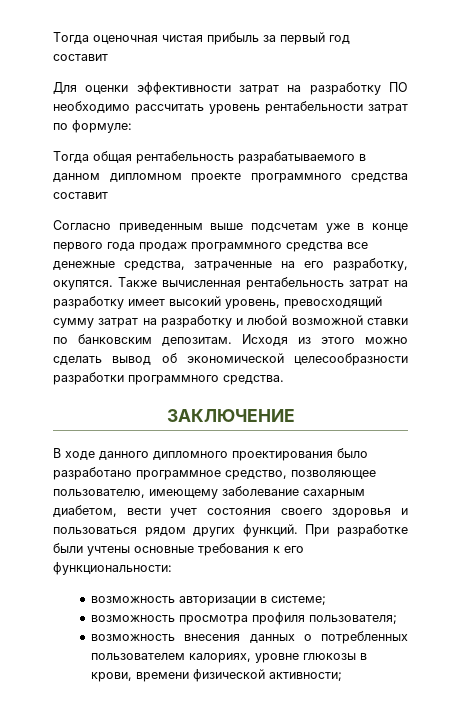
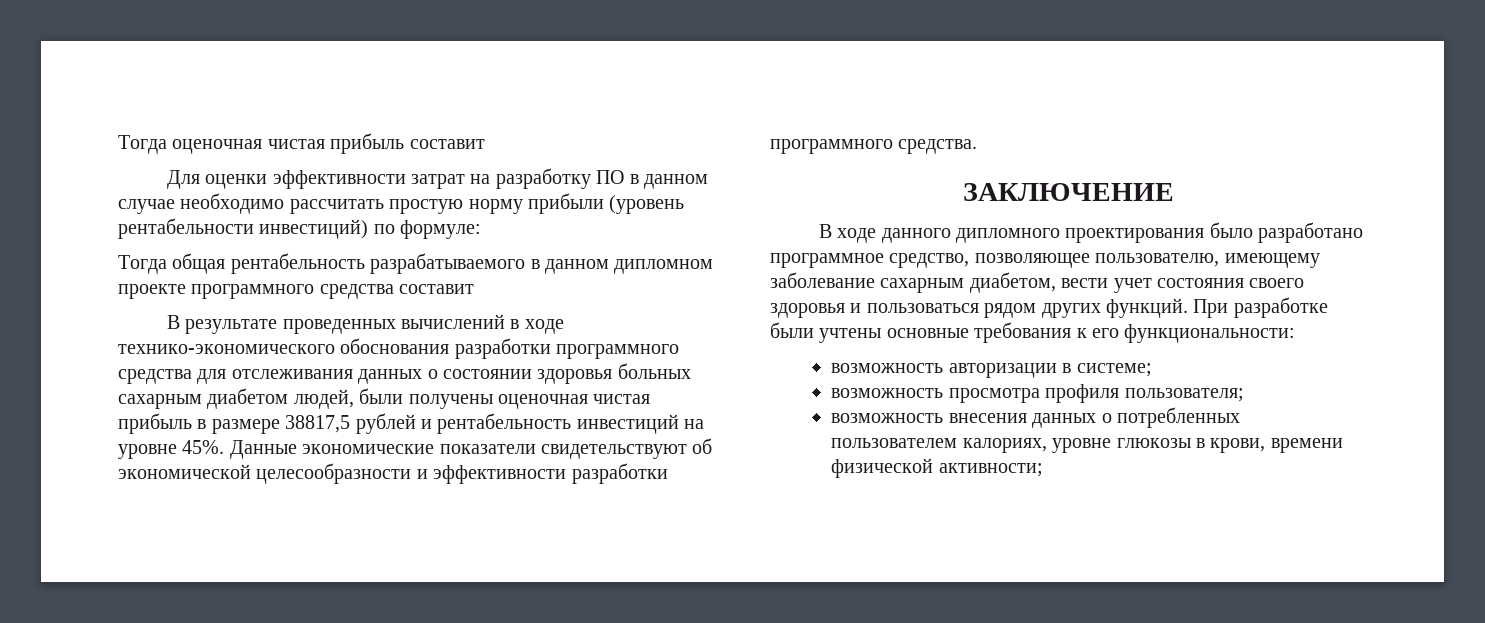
[263,32,350,45] за первый год -> (405, 143) none
[53,101,408,114] необходимо рассчитать уровень рентабельности затрат -> [629,174,709,189] [118,193,685,214] [118,218,369,239] в данном случае необходимо рассчитать простую норму прибыли (уровень рентабельности инвестиций)
[53,220,409,233] [53,242,368,252] [53,258,408,271] [53,277,408,290] [53,296,382,309] [53,315,408,328] [53,334,408,346] [53,356,152,365] Согласно приведенным выше подсчетам уже в конце первого года продаж программного средства все денежные средства, затраченные на его разработку, окупятся. Также вычисленная рентабельность затрат на разработку имеет высокий уровень, превосходящий сумму затрат на разработку и любой возможной ставки по банковским депозитам. Исходя из этого можно сделать вывод -> [166,314,564,334] [118,338,680,359] [118,363,691,384] [118,388,651,409] [118,413,705,434] [118,440,687,459] В результате проведенных вычислений в ходе технико-экономического обоснования разработки программного средства для отслеживания данных о состоянии здоровья больных сахарным диабетом людей, были получены оценочная чистая прибыль в размере 38817,5 рублей и рентабельность инвестиций на уровне 45%. Данные экономические показатели свидетельствуют
(408, 359) none -> [416,465,567,484] и эффективности

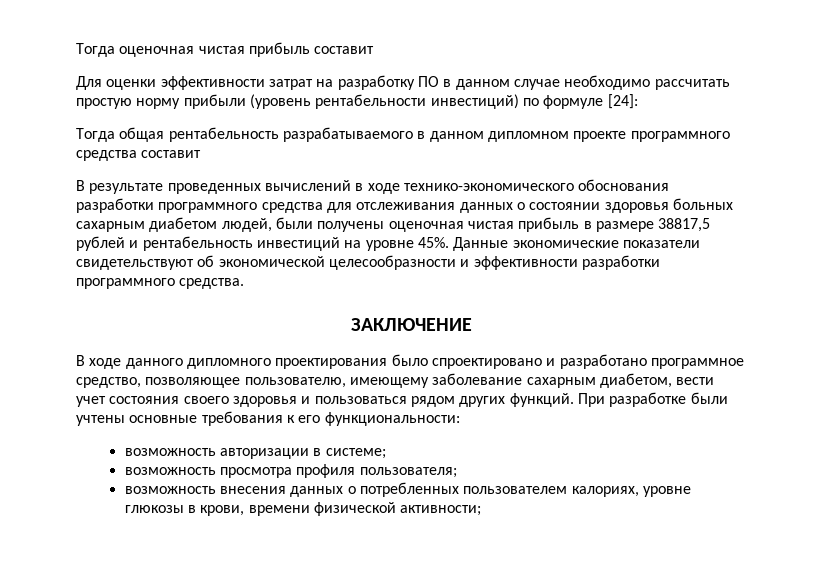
[400,220,482,239] формуле: -> [543,94,638,109] формуле [24]:
(1253, 230) none -> [431,358,556,369] спроектировано и

